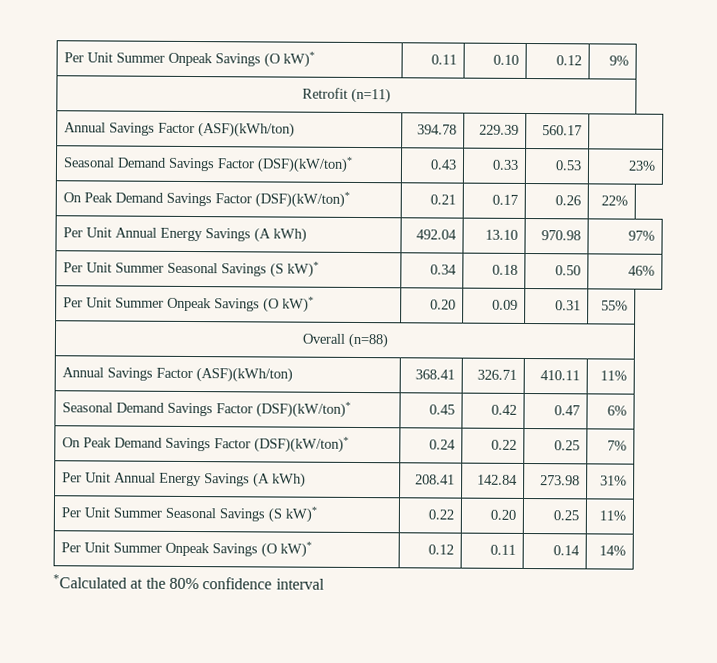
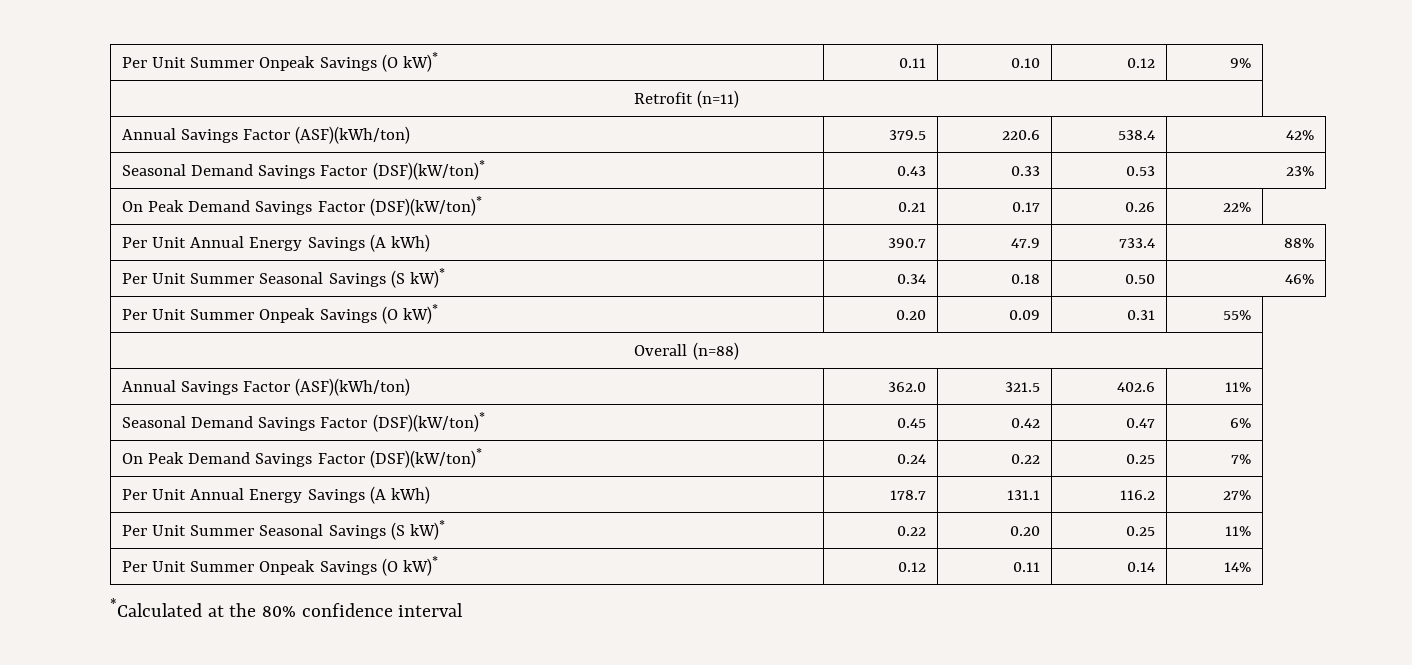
[417,124,458,135] [479,124,520,135] [542,125,583,136] 394.78 | 229.39 | 560.17 | -> [888,130,926,140] [1001,130,1040,140] [1117,130,1155,140] [1285,130,1314,140] 379.5 | 220.6 | 538.4 | 42%
[416,229,458,240] [485,229,519,240] [541,230,582,241] [628,230,656,241] 492.04 | 13.10 | 970.98 | 97% -> [887,238,926,248] [1010,238,1040,248] [1118,238,1155,248] [1283,238,1314,248] 390.7 | 47.9 | 733.4 | 88%
[415,369,456,380] [477,369,518,380] [540,370,581,381] 368.41 | 326.71 | 410.11 -> [887,382,926,392] [1004,382,1040,392] [1116,382,1155,392] 362.0 | 321.5 | 402.6
[415,474,456,485] [477,474,519,485] [540,475,581,486] [600,475,628,486] 208.41 | 142.84 | 273.98 | 31% -> [889,490,926,500] [1006,490,1040,500] [1119,490,1155,500] [1222,490,1251,500] 178.7 | 131.1 | 116.2 | 27%

